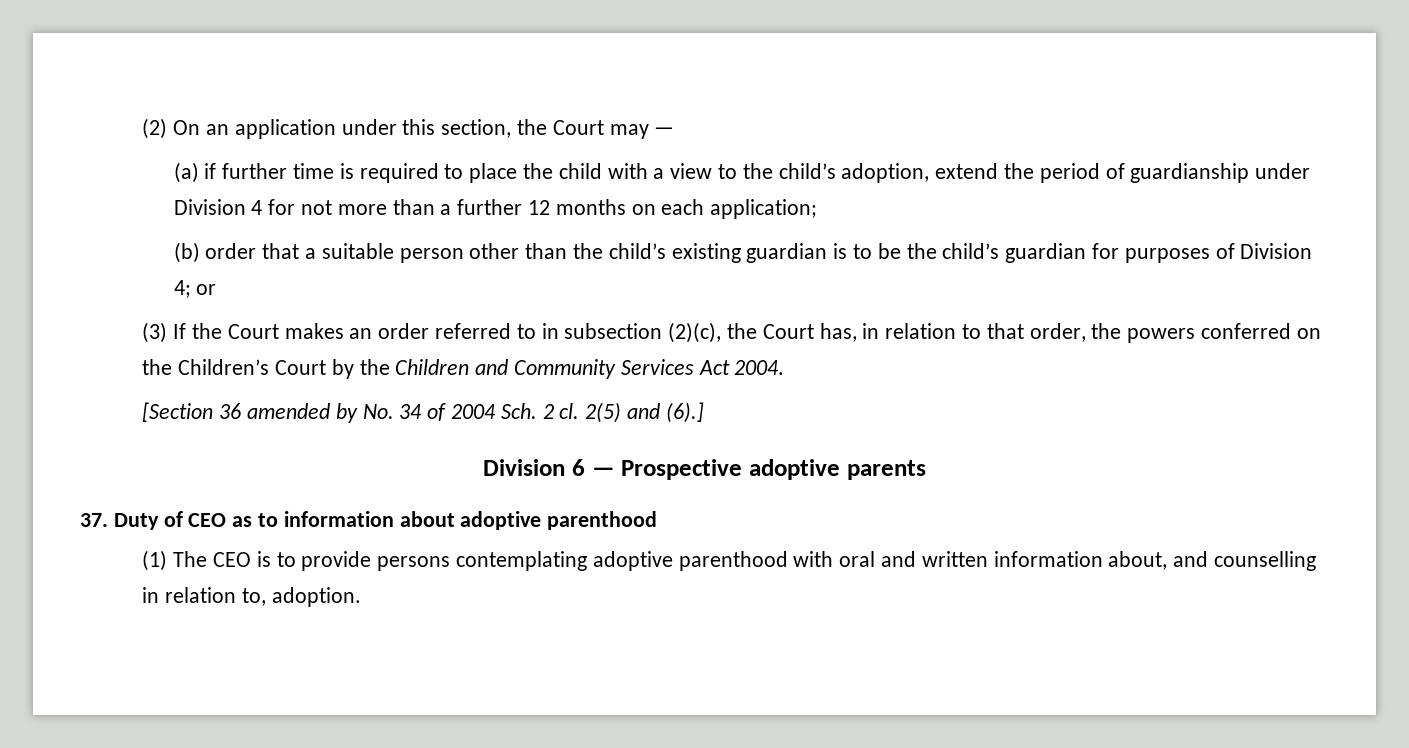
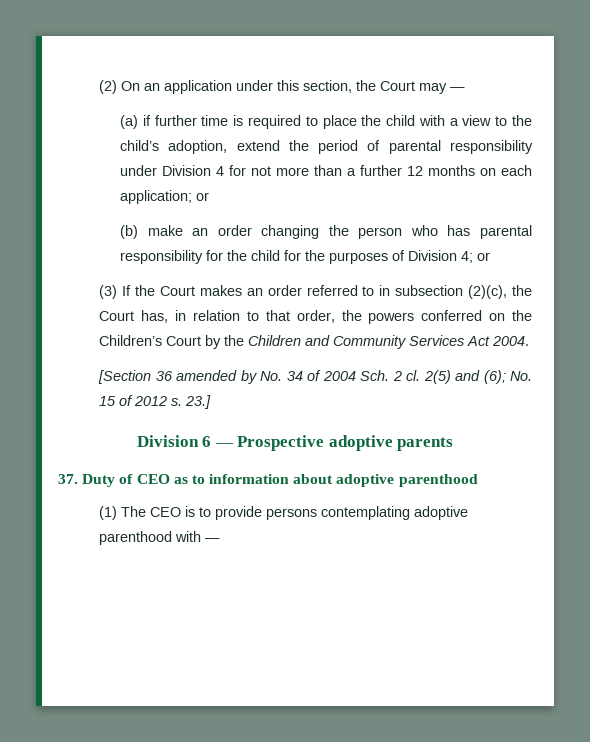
[1130,163,1250,183] guardianship -> [388,140,533,154] parental responsibility
(818, 209) none -> [196,192,210,201] or
[205,243,1120,263] order that a suitable person other than the child’s existing guardian is to be the child’s guardian for -> [147,225,532,239] [120,250,326,264] make an order changing the person who has parental responsibility for the child for the
[665,402,704,423] (6).] -> [483,370,532,384] [99,395,212,409] (6); No. 15 of 2012 s. 23.]
[839,551,1317,571] [142,587,361,607] oral and written information about, and counselling in relation to, adoption. -> [205,538,221,542] —

